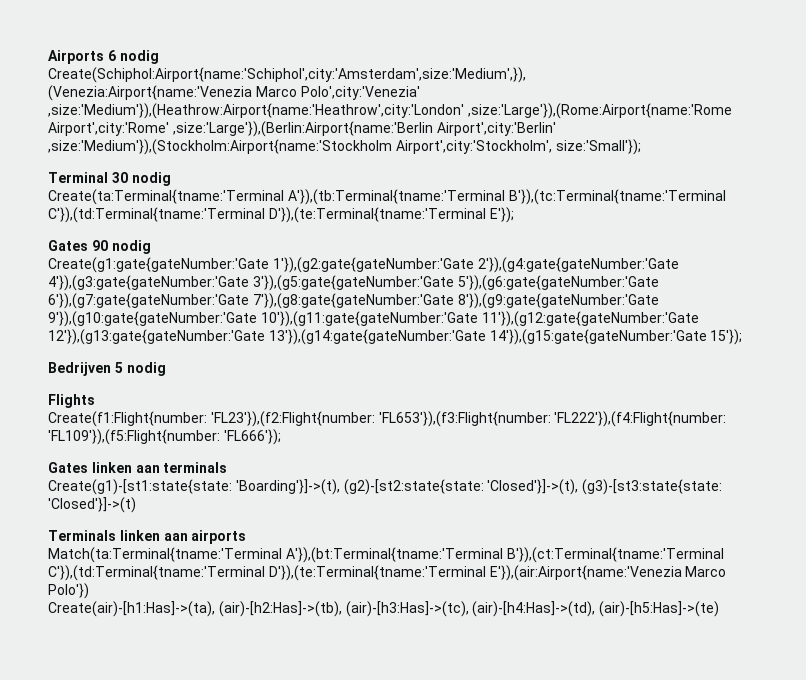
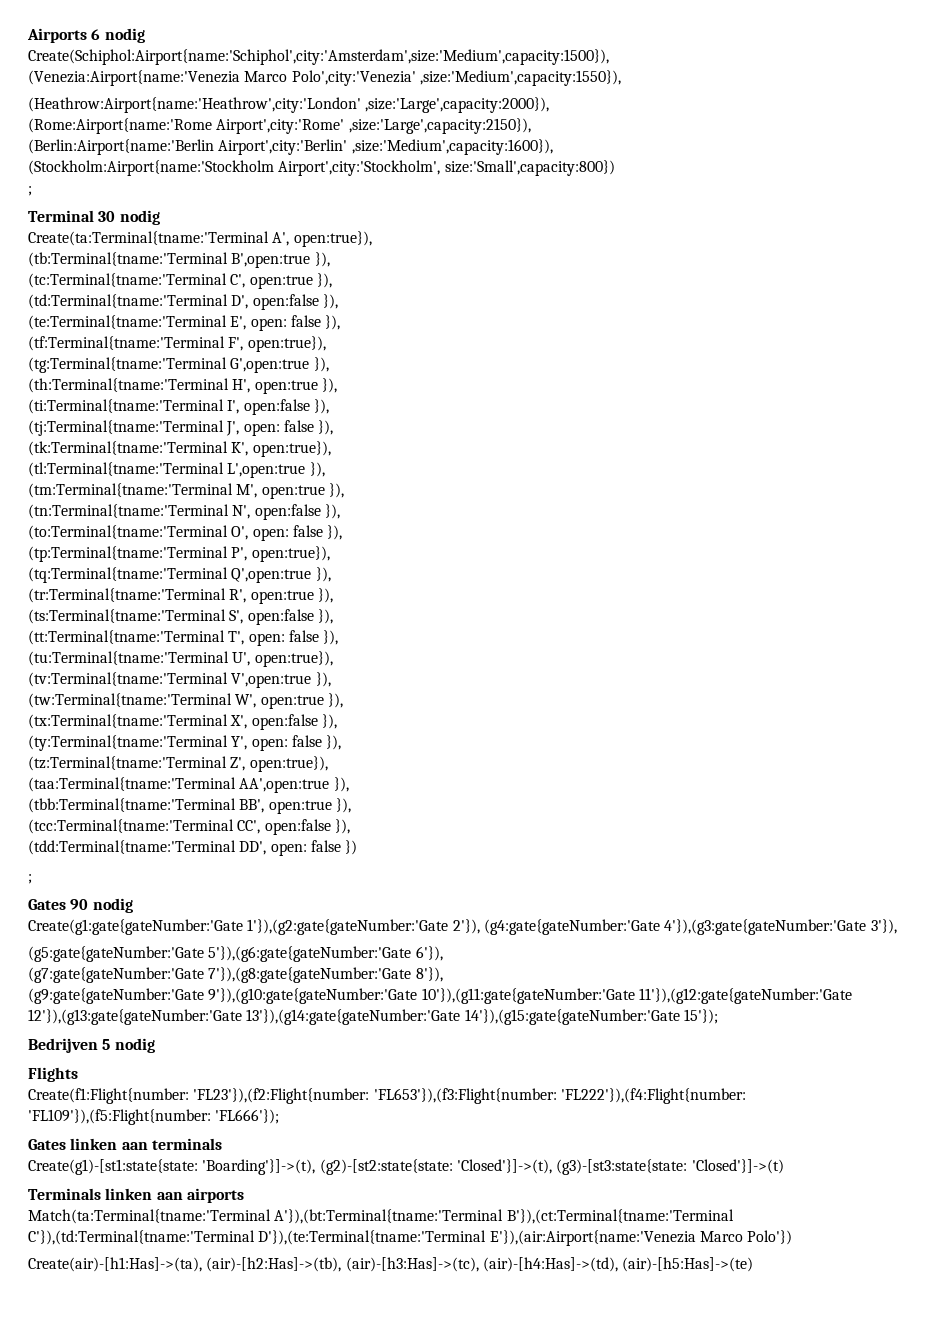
[48,67,526,83] Create(Schiphol:Airport{name:'Schiphol',city:'Amsterdam',size:'Medium',}), -> [28,49,609,65] Create(Schiphol:Airport{name:'Schiphol',city:'Amsterdam',size:'Medium',capacity:1500}),
[48,103,732,119] [48,121,556,137] [48,139,641,155] [48,172,171,186] [48,189,726,205] [48,207,514,223] ,size:'Medium'}),(Heathrow:Airport{name:'Heathrow',city:'London' ,size:'Large'}),(Rome:Airport{name:'Rome Airport',city:'Rome' ,size:'Large'}),(Berlin:Airport{name:'Berlin Airport',city:'Berlin' ,size:'Medium'}),(Stockholm:Airport{name:'Stockholm Airport',city:'Stockholm', size:'Small'}); // Terminal 30 nodig // Create(ta:Terminal{tname:'Terminal A'}),(tb:Terminal{tname:'Terminal B'}),(tc:Terminal{tname:'Terminal C'}),(td:Terminal{tname:'Terminal D'}),(te:Terminal{tname:'Terminal E'}); -> [419,70,621,86] [28,97,550,113] [28,118,531,134] [28,139,553,155] [28,160,615,176] [28,186,32,196] [28,210,160,225] [28,231,372,247] [28,252,330,268] [28,273,332,289] [28,294,338,310] [28,315,341,331] [28,336,326,352] [28,357,329,373] [28,378,337,394] [28,399,329,415] [28,420,334,436] [28,441,331,457] [28,462,325,478] [28,483,344,499] [28,504,340,520] [28,525,343,541] [28,546,330,562] [28,567,331,583] [28,588,333,604] [28,609,333,625] [28,630,339,646] [28,651,333,667] [28,672,331,688] [28,693,343,709] [28,714,337,730] [28,735,342,751] [28,756,328,772] [28,777,349,793] [28,798,351,814] [28,819,350,835] [28,840,358,856] [28,874,32,884] ,size:'Medium',capacity:1550}), // (Heathrow:Airport{name:'Heathrow',city:'London' ,size:'Large',capacity:2000}), // (Rome:Airport{name:'Rome Airport',city:'Rome' ,size:'Large',capacity:2150}), // (Berlin:Airport{name:'Berlin Airport',city:'Berlin' ,size:'Medium',capacity:1600}), // (Stockholm:Airport{name:'Stockholm Airport',city:'Stockholm', size:'Small',capacity:800}) // ; // Terminal 30 nodig // Create(ta:Terminal{tname:'Terminal A', open:true}), // (tb:Terminal{tname:'Terminal B',open:true }), // (tc:Terminal{tname:'Terminal C', open:true }), // (td:Terminal{tname:'Terminal D', open:false }), // (te:Terminal{tname:'Terminal E', open: false }), // (tf:Terminal{tname:'Terminal F', open:true}), // (tg:Terminal{tname:'Terminal G',open:true }), // (th:Terminal{tname:'Terminal H', open:true }), // (ti:Terminal{tname:'Terminal I', open:false }), // (tj:Terminal{tname:'Terminal J', open: false }), // (tk:Terminal{tname:'Terminal K', open:true}), // (tl:Terminal{tname:'Terminal L',open:true }), // (tm:Terminal{tname:'Terminal M', open:true }), // (tn:Terminal{tname:'Terminal N', open:false }), // (to:Terminal{tname:'Terminal O', open: false }), // (tp:Terminal{tname:'Terminal P', open:true}), // (tq:Terminal{tname:'Terminal Q',open:true }), // (tr:Terminal{tname:'Terminal R', open:true }), // (ts:Terminal{tname:'Terminal S', open:false }), // (tt:Terminal{tname:'Terminal T', open: false }), // (tu:Terminal{tname:'Terminal U', open:true}), // (tv:Terminal{tname:'Terminal V',open:true }), // (tw:Terminal{tname:'Terminal W', open:true }), // (tx:Terminal{tname:'Terminal X', open:false }), // (ty:Terminal{tname:'Terminal Y', open: false }), // (tz:Terminal{tname:'Terminal Z', open:true}), // (taa:Terminal{tname:'Terminal AA',open:true }), // (tbb:Terminal{tname:'Terminal BB', open:true }), // (tcc:Terminal{tname:'Terminal CC', open:false }), // (tdd:Terminal{tname:'Terminal DD', open: false }) // ;
[477,257,679,273] [48,275,659,291] [48,293,659,309] 2'}),(g4:gate{gateNumber:'Gate 4'}),(g3:gate{gateNumber:'Gate 3'}),(g5:gate{gateNumber:'Gate 5'}),(g6:gate{gateNumber:'Gate 6'}),(g7:gate{gateNumber:'Gate 7'}),(g8:gate{gateNumber:'Gate 8'}),(g9:gate{gateNumber:'Gate -> [452,919,897,935] [28,946,443,962] [28,967,443,983] [28,988,204,1004] 2'}), (g4:gate{gateNumber:'Gate 4'}),(g3:gate{gateNumber:'Gate 3'}), // (g5:gate{gateNumber:'Gate 5'}),(g6:gate{gateNumber:'Gate 6'}), // (g7:gate{gateNumber:'Gate 7'}),(g8:gate{gateNumber:'Gate 8'}), // (g9:gate{gateNumber:'Gate

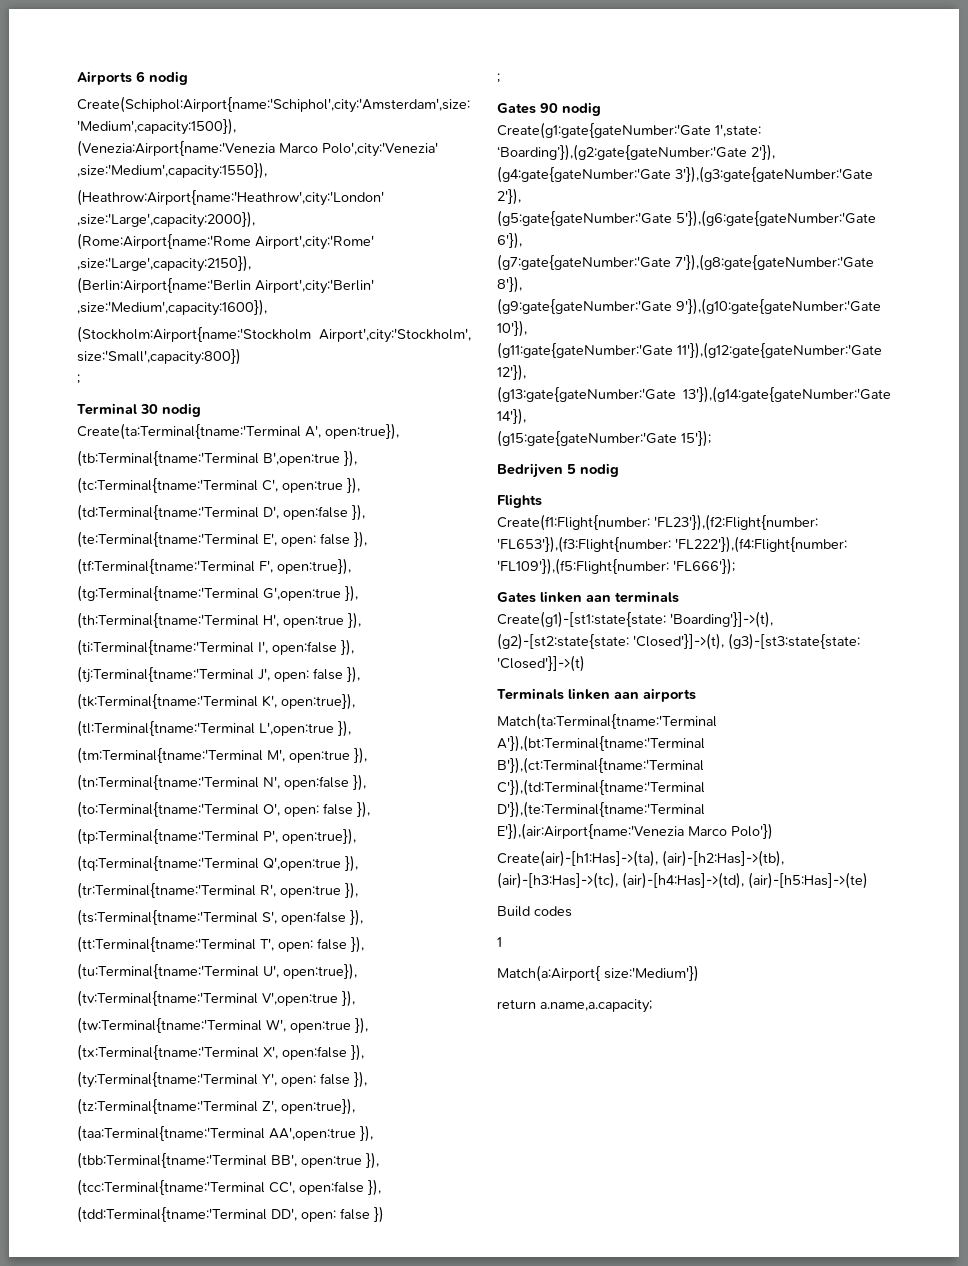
[247,919,897,935] 1'}),(g2:gate{gateNumber:'Gate 2'}), (g4:gate{gateNumber:'Gate 4'}),(g3:gate{gateNumber:'Gate 3'}), -> [715,124,761,137] [497,144,775,161] [497,166,873,183] [497,188,521,205] 1',state: ‘Boarding’}),(g2:gate{gateNumber:'Gate 2'}), (g4:gate{gateNumber:'Gate 3'}),(g3:gate{gateNumber:'Gate 2'}),
[421,988,852,1004] [28,1009,680,1025] 10'}),(g11:gate{gateNumber:'Gate 11'}),(g12:gate{gateNumber:'Gate 12'}),(g13:gate{gateNumber:'Gate 13'}),(g14:gate{gateNumber:'Gate 14'}),(g15:gate{gateNumber:'Gate -> [497,320,527,337] [497,342,882,359] [497,364,526,381] [497,386,891,403] [497,408,526,425] [497,430,677,447] 10'}), // (g11:gate{gateNumber:'Gate 11'}),(g12:gate{gateNumber:'Gate 12'}), // (g13:gate{gateNumber:'Gate 13'}),(g14:gate{gateNumber:'Gate 14'}), // (g15:gate{gateNumber:'Gate
(754, 1264) none -> [497,906,572,917] [497,937,502,947] [497,965,699,982] [497,999,652,1013] // Build codes // 1 // Match(a:Airport{ size:'Medium'}) // return a.name,a.capacity;

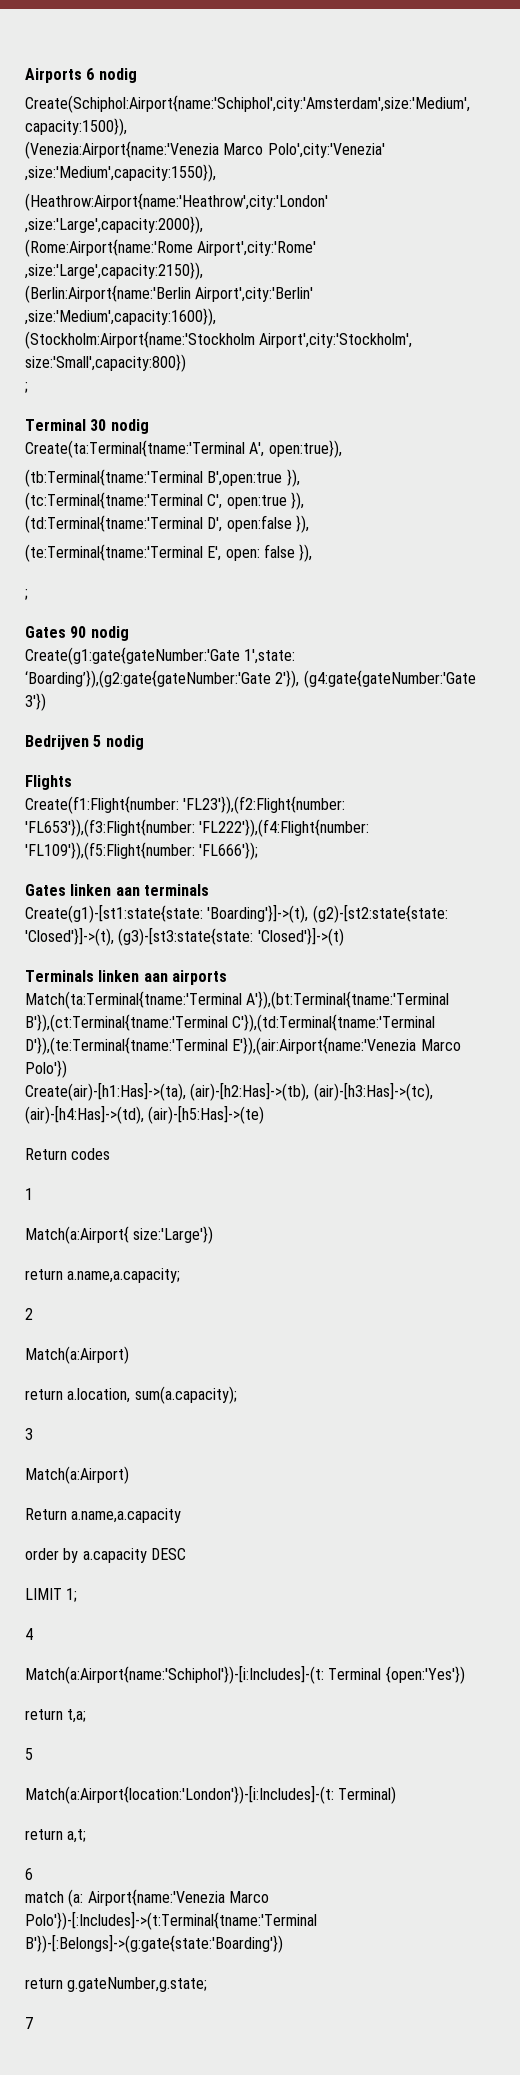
[77,558,351,575] [77,585,358,602] [77,612,361,629] [77,639,354,656] [77,666,360,683] [77,693,355,710] [77,720,351,737] [77,747,367,764] [77,774,366,791] [77,801,370,818] [77,828,356,845] [77,855,358,872] [77,882,358,899] [77,909,363,926] [77,936,364,953] [77,963,357,980] [77,990,355,1007] [77,1017,368,1034] [77,1044,364,1061] [77,1071,367,1088] [77,1098,355,1115] [77,1125,373,1142] [77,1152,379,1169] [77,1179,381,1196] [77,1206,384,1223] // (tf:Terminal{tname:'Terminal F', open:true}), // (tg:Terminal{tname:'Terminal G',open:true }), // (th:Terminal{tname:'Terminal H', open:true }), // (ti:Terminal{tname:'Terminal I', open:false }), // (tj:Terminal{tname:'Terminal J', open: false }), // (tk:Terminal{tname:'Terminal K', open:true}), // (tl:Terminal{tname:'Terminal L',open:true }), // (tm:Terminal{tname:'Terminal M', open:true }), // (tn:Terminal{tname:'Terminal N', open:false }), // (to:Terminal{tname:'Terminal O', open: false }), // (tp:Terminal{tname:'Terminal P', open:true}), // (tq:Terminal{tname:'Terminal Q',open:true }), // (tr:Terminal{tname:'Terminal R', open:true }), // (ts:Terminal{tname:'Terminal S', open:false }), // (tt:Terminal{tname:'Terminal T', open: false }), // (tu:Terminal{tname:'Terminal U', open:true}), // (tv:Terminal{tname:'Terminal V',open:true }), // (tw:Terminal{tname:'Terminal W', open:true }), // (tx:Terminal{tname:'Terminal X', open:false }), // (ty:Terminal{tname:'Terminal Y', open: false }), // (tz:Terminal{tname:'Terminal Z', open:true}), // (taa:Terminal{tname:'Terminal AA',open:true }), // (tbb:Terminal{tname:'Terminal BB', open:true }), // (tcc:Terminal{tname:'Terminal CC', open:false }), // (tdd:Terminal{tname:'Terminal DD', open: false }) -> (313, 553) none
[675,166,873,183] [497,188,521,205] [497,210,876,227] [497,232,522,249] [497,254,874,271] [497,276,522,293] [497,298,881,315] [497,320,527,337] [497,342,882,359] [497,364,526,381] [497,386,891,403] [497,408,526,425] [497,430,711,447] 3'}),(g3:gate{gateNumber:'Gate 2'}), // (g5:gate{gateNumber:'Gate 5'}),(g6:gate{gateNumber:'Gate 6'}), // (g7:gate{gateNumber:'Gate 7'}),(g8:gate{gateNumber:'Gate 8'}), // (g9:gate{gateNumber:'Gate 9'}),(g10:gate{gateNumber:'Gate 10'}), // (g11:gate{gateNumber:'Gate 11'}),(g12:gate{gateNumber:'Gate 12'}), // (g13:gate{gateNumber:'Gate 13'}),(g14:gate{gateNumber:'Gate 14'}), // (g15:gate{gateNumber:'Gate 15'}); -> [25,693,46,711] 3'})
[497,906,530,917] Build -> [25,1148,67,1160] Return
[604,965,699,982] size:'Medium'}) -> [133,1226,214,1244] size:'Large'})
(652, 1006) none -> [25,1308,33,1320] [25,1346,129,1364] [25,1386,237,1404] [25,1428,33,1440] [25,1466,129,1484] [25,1508,182,1523] [25,1548,186,1563] [25,1588,78,1602] [25,1628,33,1640] [25,1665,465,1684] [25,1709,87,1723] [25,1748,33,1760] [25,1785,397,1804] [25,1829,87,1843] [25,1868,33,1880] [25,1889,269,1907] [25,1911,317,1930] [25,1934,283,1953] [25,1977,208,1992] [25,2017,33,2029] // 2 // Match(a:Airport) // return a.location, sum(a.capacity); // 3 // Match(a:Airport) // Return a.name,a.capacity // order by a.capacity DESC // LIMIT 1; // 4 // Match(a:Airport{name:'Schiphol'})-[i:Includes]-(t: Terminal {open:'Yes'}) // return t,a; // 5 // Match(a:Airport{location:'London'})-[i:Includes]-(t: Terminal) // return a,t; // 6 // match (a: Airport{name:'Venezia Marco Polo'})-[:Includes]->(t:Terminal{tname:'Terminal B'})-[:Belongs]->(g:gate{state:'Boarding'}) // return g.gateNumber,g.state; // 7

